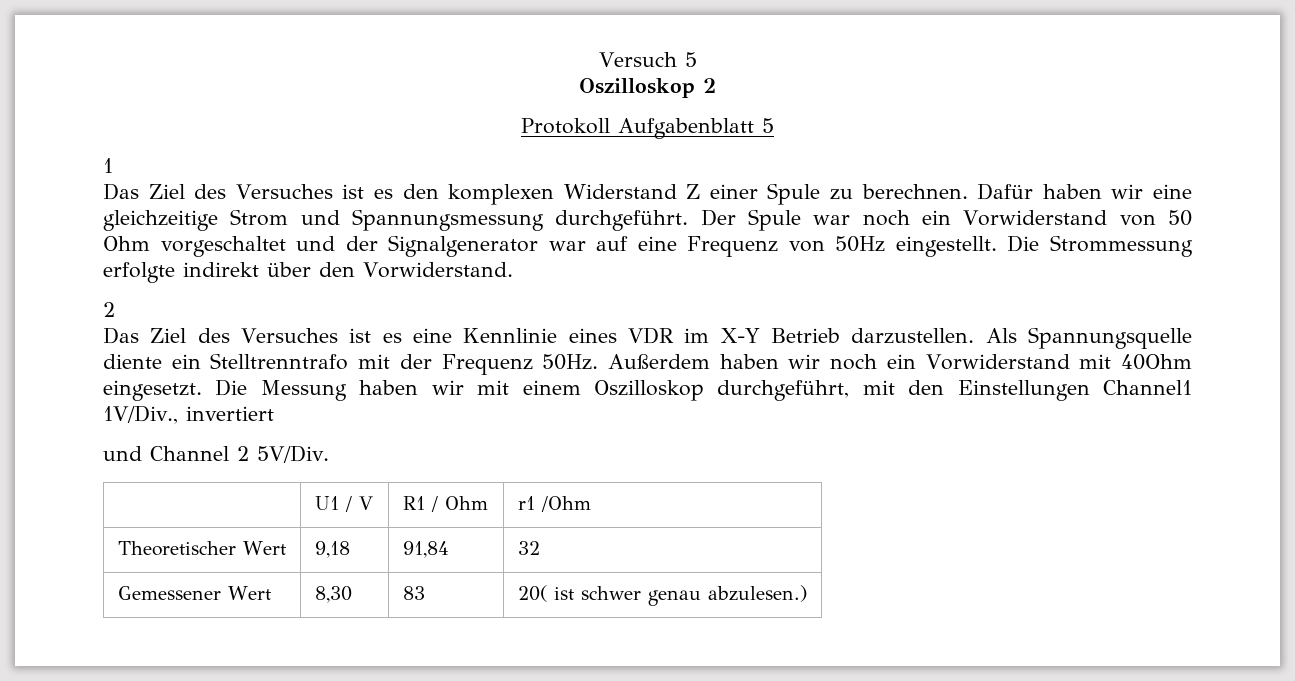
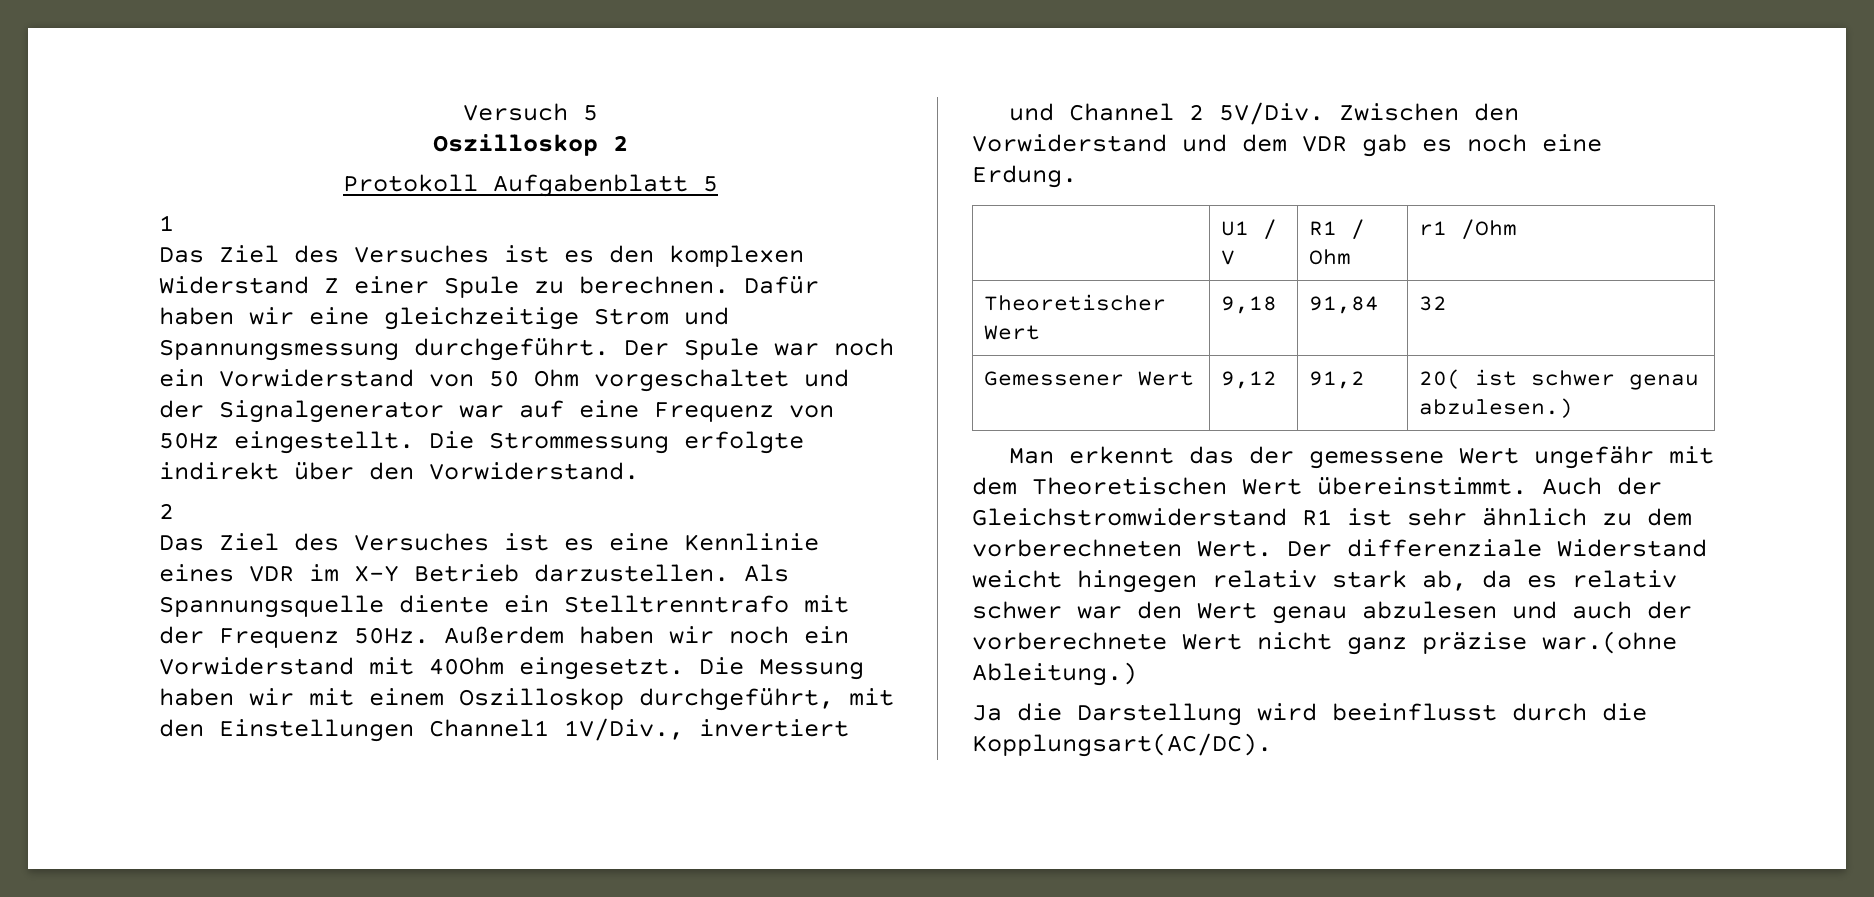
(329, 454) none -> [1339,103,1520,121] [972,134,1602,157] [972,165,1077,188] Zwischen den Vorwiderstand und dem VDR gab es noch eine Erdung.
[314,586,352,603] [402,586,425,600] 8,30 | 83 -> [1220,371,1277,389] [1308,371,1365,389] 9,12 | 91,2
(807, 593) none -> [1009,446,1715,469] [972,477,1662,495] [972,508,1692,526] [972,539,1707,557] [972,570,1677,593] [972,601,1692,624] [972,631,1677,655] [972,662,1137,686] [972,703,1647,726] [972,733,1272,757] // Man erkennt das der gemessene Wert ungefähr mit dem Theoretischen Wert übereinstimmt. Auch der Gleichstromwiderstand R1 ist sehr ähnlich zu dem vorberechneten Wert. Der differenziale Widerstand weicht hingegen relativ stark ab, da es relativ schwer war den Wert genau abzulesen und auch der vorberechnete Wert nicht ganz präzise war.(ohne Ableitung.) // Ja die Darstellung wird beeinflusst durch die Kopplungsart(AC/DC).

